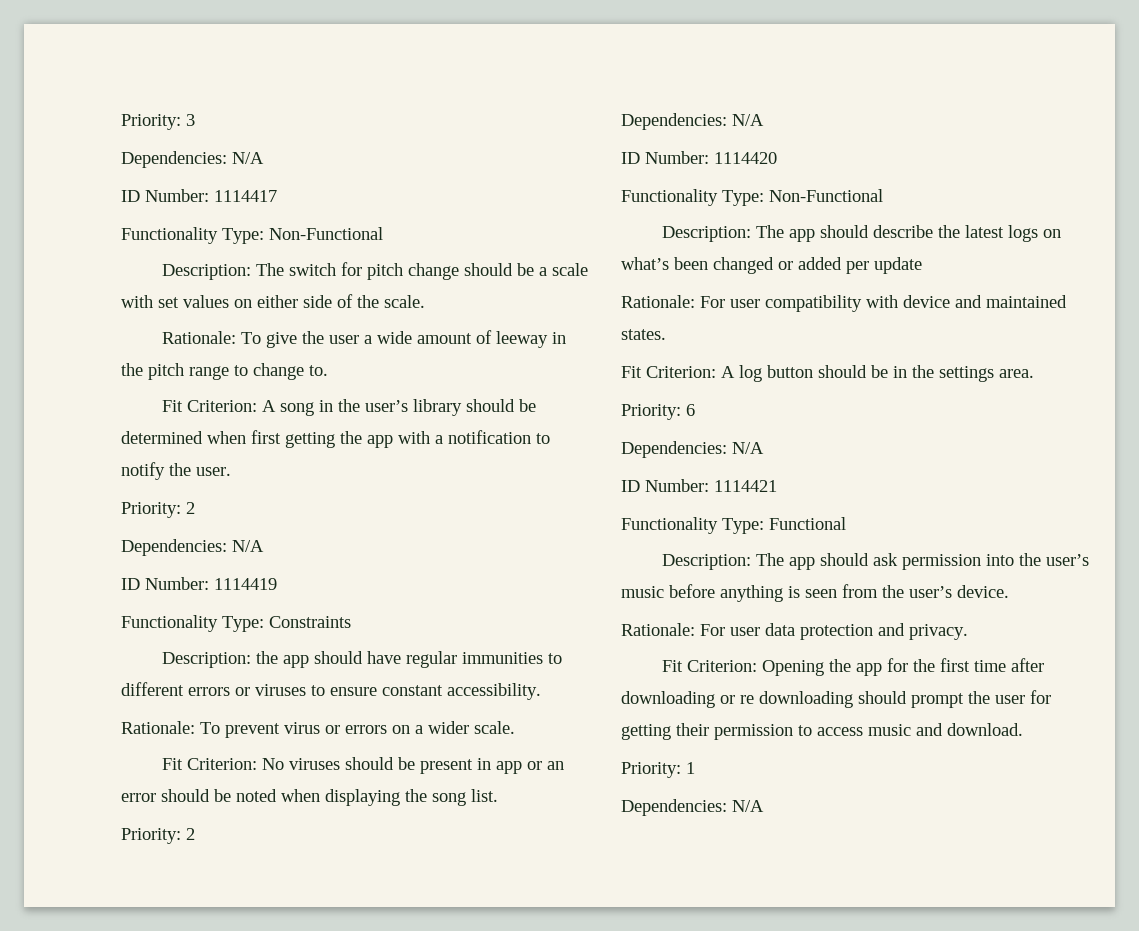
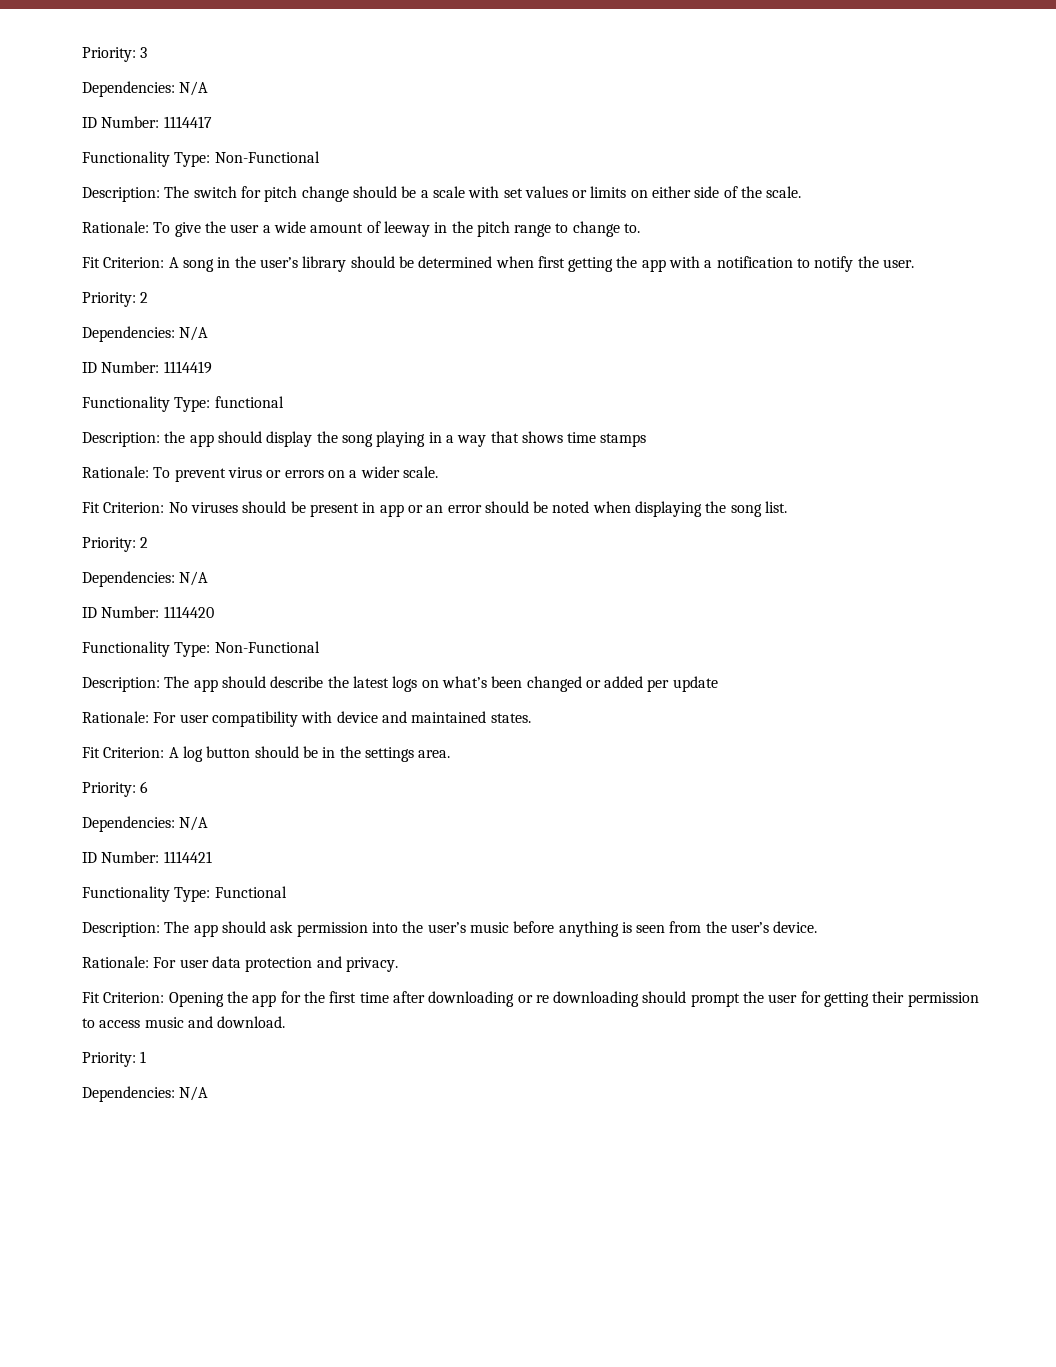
(229, 301) none -> [572,186,627,198] or limits
[269,616,351,628] Constraints -> [214,396,284,408] functional
[366,651,562,668] [121,682,541,700] have regular immunities to different errors or viruses to ensure constant accessibility. -> [266,431,647,447] display the song playing in a way that shows time stamps

